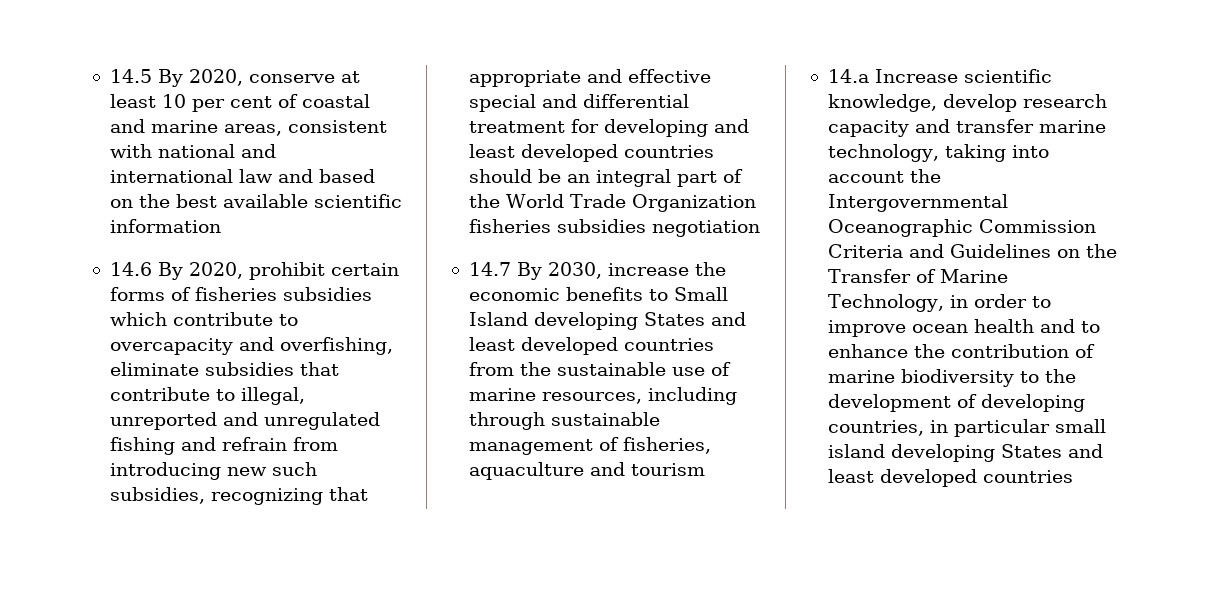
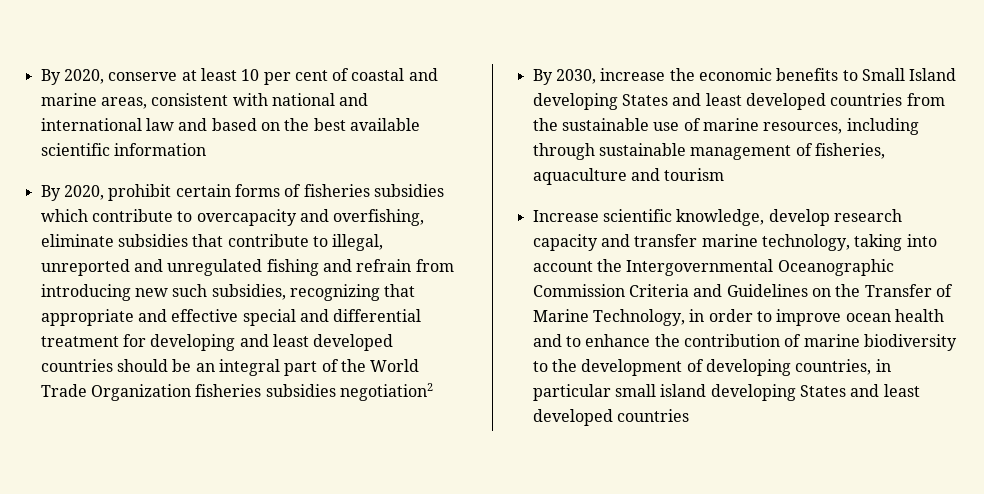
[109,69,152,83] 14.5 -> (40, 77) none
[109,262,152,276] 14.6 -> (206, 149) none
[651,220,760,237] [468,262,511,276] negotiation // 14.7 -> [339,383,433,401] negotiation2 //
[827,69,869,83] 14.a -> (725, 174) none

